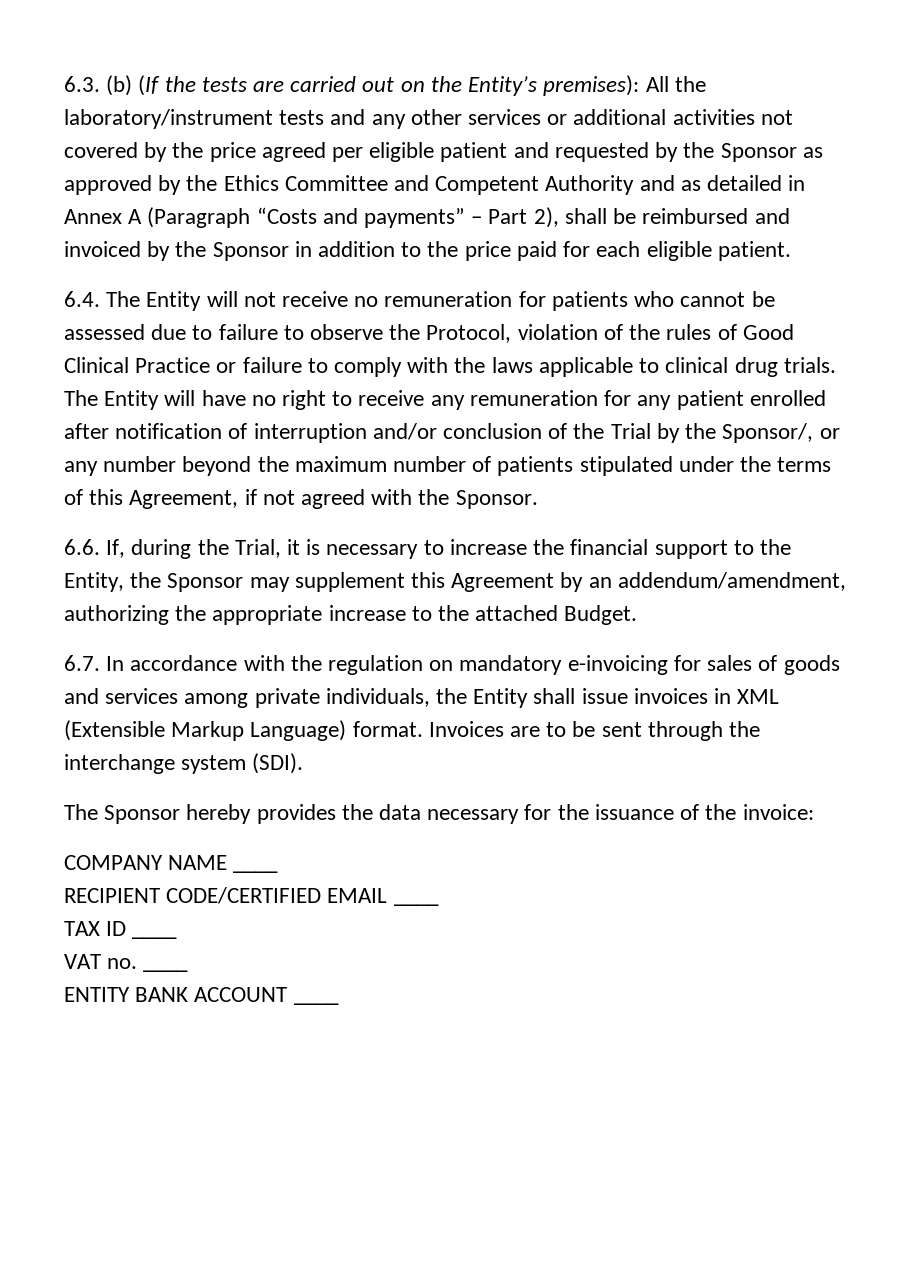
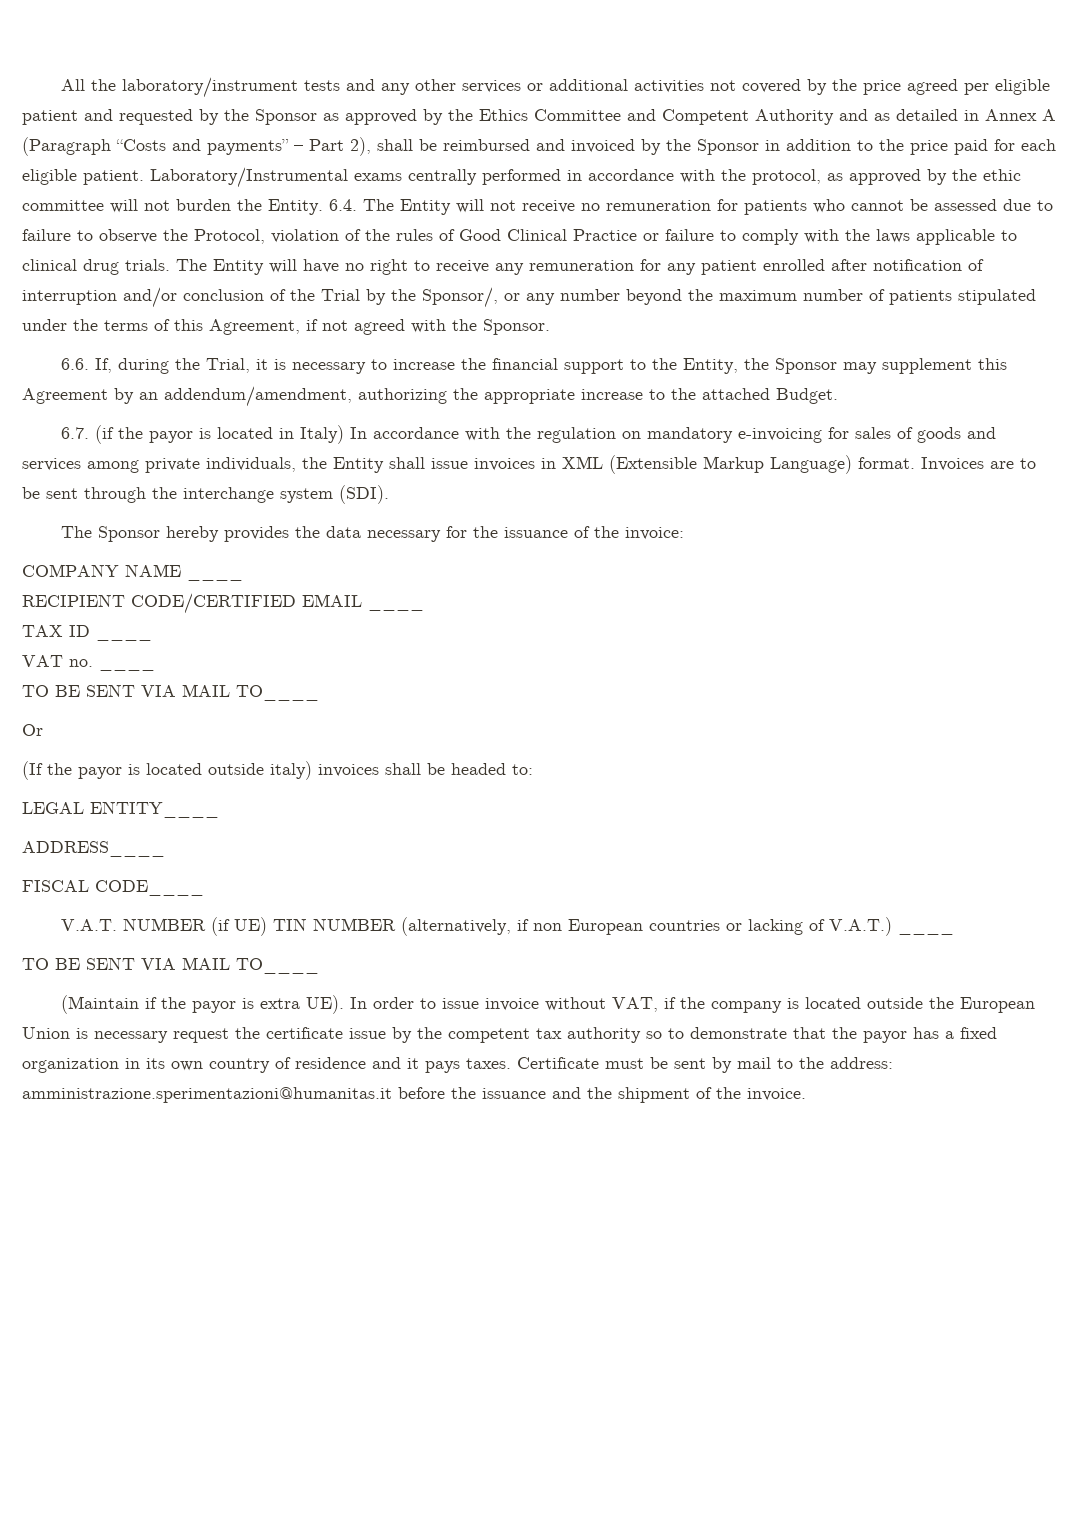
[64,75,640,96] 6.3. (b) (If the tests are carried out on the Entity’s premises): -> (60, 85) none
(791, 251) // -> [150,167,1021,188] [22,199,323,215] Laboratory/Instrumental exams centrally performed in accordance with the protocol, as approved by the ethic committee will not burden the Entity.
(100, 663) none -> [94,425,344,444] (if the payor is located in Italy)
[64,987,288,1002] [293,1002,339,1005] ENTITY BANK ACCOUNT ____ -> [22,684,319,701] [22,724,43,736] [22,761,533,780] [22,801,219,818] [22,841,165,857] [22,880,204,896] [60,917,954,936] [22,957,319,974] [60,995,1035,1014] [22,1027,997,1043] [22,1057,893,1073] [22,1087,806,1103] TO BE SENT VIA MAIL TO____ // Or // (If the payor is located outside italy) invoices shall be headed to: // LEGAL ENTITY____ // ADDRESS____ // FISCAL CODE____ // V.A.T. NUMBER (if UE) TIN NUMBER (alternatively, if non European countries or lacking of V.A.T.) ____ // TO BE SENT VIA MAIL TO____ // (Maintain if the payor is extra UE). In order to issue invoice without VAT, if the company is located outside the European Union is necessary request the certificate issue by the competent tax authority so to demonstrate that the payor has a fixed organization in its own country of residence and it pays taxes. Certificate must be sent by mail to the address: amministrazione.sperimentazioni@humanitas.it before the issuance and the shipment of the invoice.

